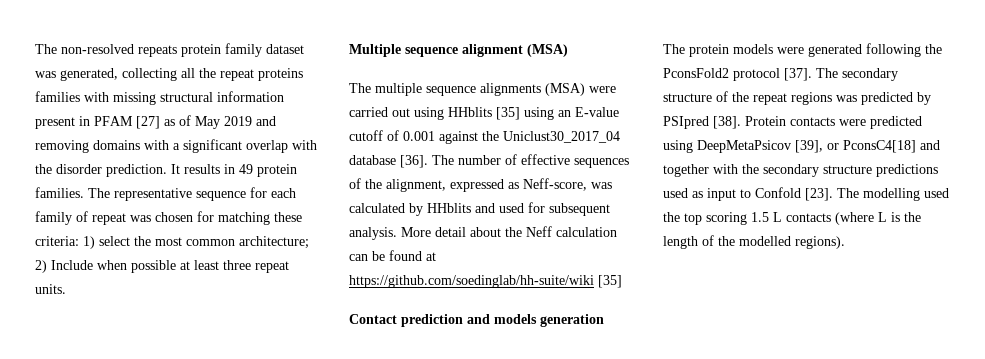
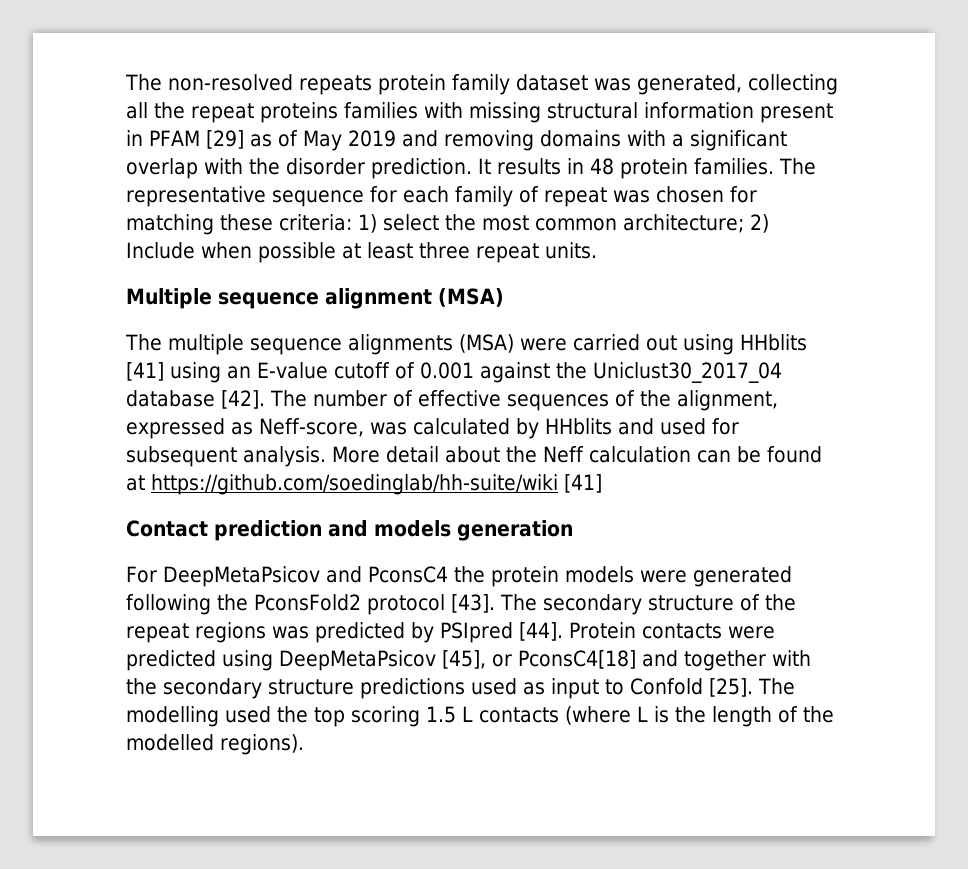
[136,116,160,129] [27] -> [205,130,244,149] [29]
[239,164,253,174] 49 -> [590,158,614,175] 48
[496,107,520,120] [35] -> [126,362,164,381] [41]
[400,155,428,168] [36]. -> [221,390,265,409] [42].
[598,275,622,288] [35] -> [564,474,602,493] [41]
[663,44,685,54] The -> [126,566,485,587] For DeepMetaPsicov and PconsC4 the
[784,68,812,81] [37]. -> [450,594,495,613] [43].
[713,116,741,129] [38]. -> [519,622,563,641] [44].
[795,140,823,153] [39], -> [442,650,486,669] [45],
[805,188,833,201] [23]. -> [709,678,753,697] [25].

